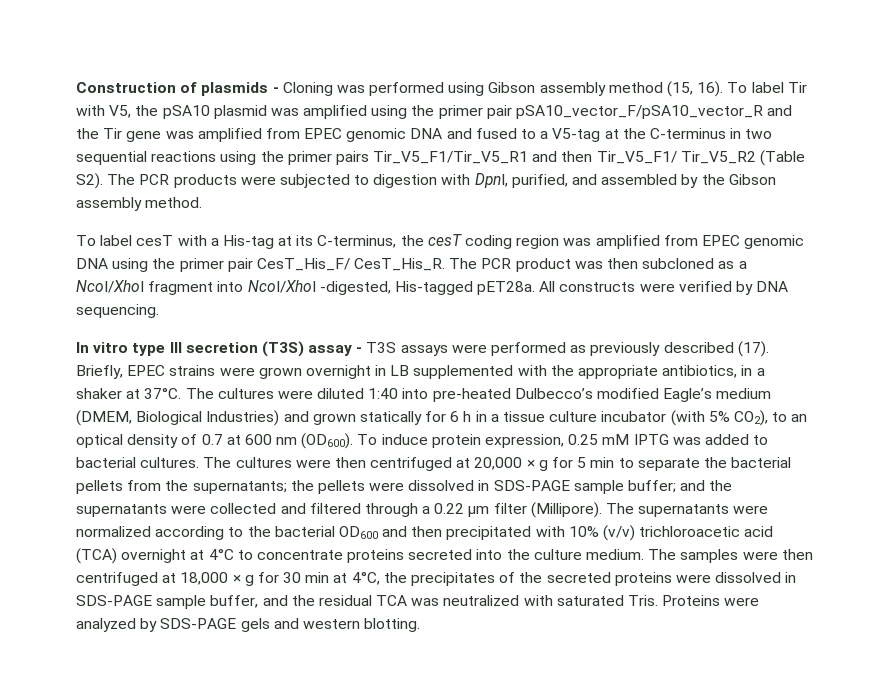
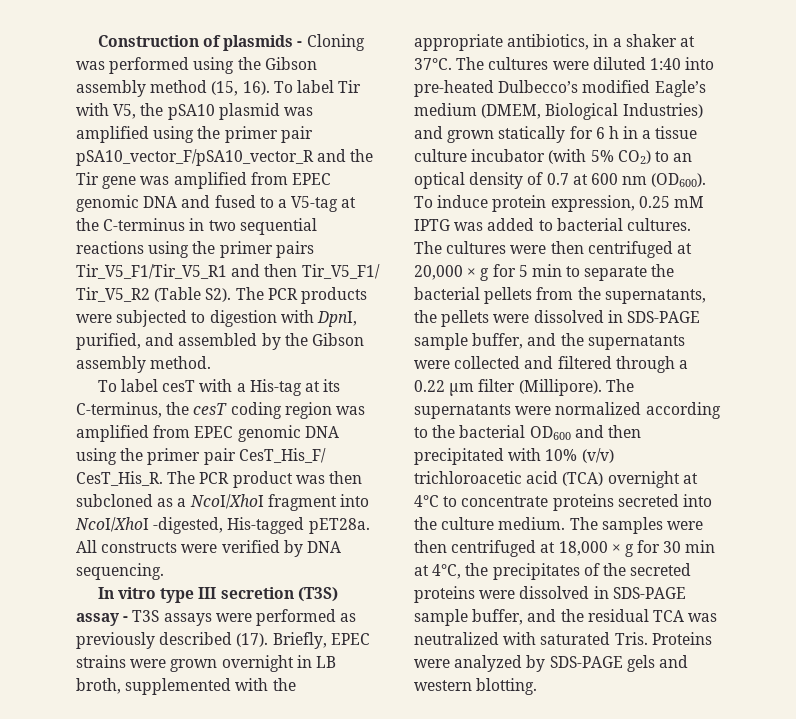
(485, 89) none -> [237,57,261,70] the
(410, 370) none -> [76,678,121,694] broth,
[733,410,768,426] CO2), -> [617,150,651,164] CO2)
[192,481,287,494] supernatants; -> [604,289,706,304] supernatants,
[628,480,677,493] buffer; -> [472,333,524,349] buffer,

